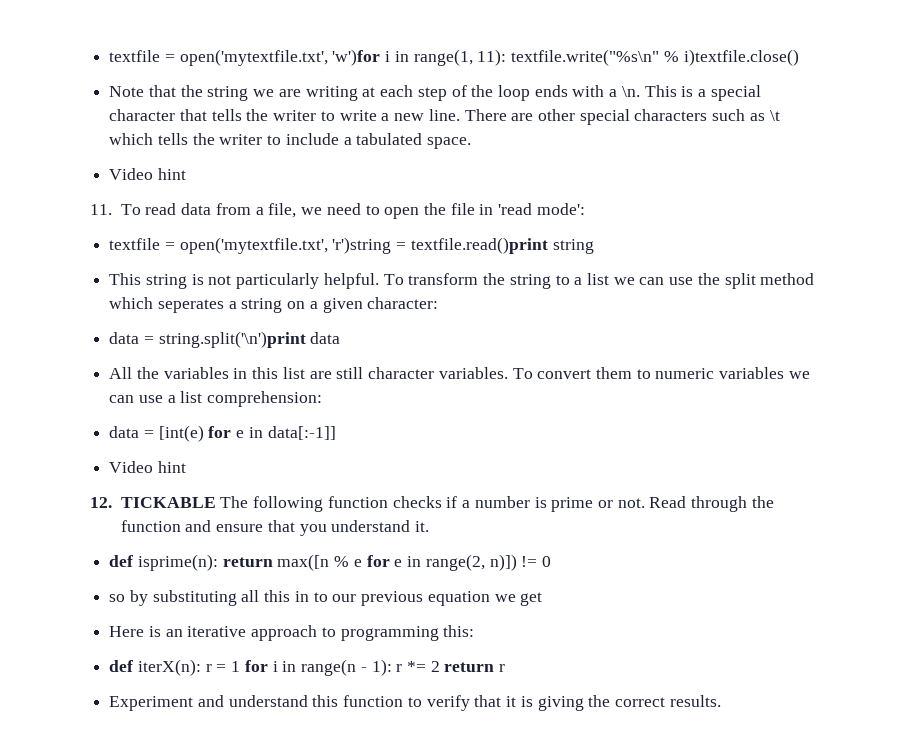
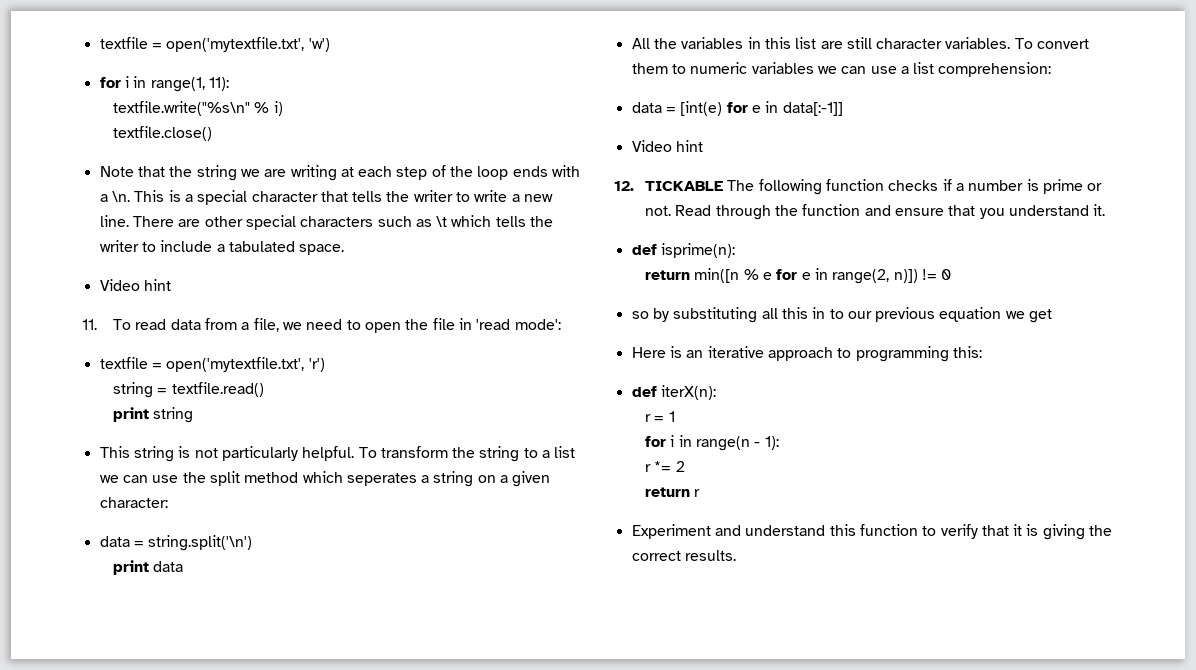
[109,49,381,66] textfile = open('mytextfile.txt', 'w')for -> [99,37,330,52] [99,77,121,88] textfile = open('mytextfile.txt', 'w') // for
(507, 57) none -> (229, 84) //
[683,49,799,66] i)textfile.close() -> [273,101,283,116] [113,126,213,141] i) // textfile.close()
[332,237,548,254] 'r')string = textfile.read()print -> [308,358,325,372] [113,382,264,398] [113,407,150,422] 'r') // string = textfile.read() // print
[158,331,306,348] string.split('\n')print -> [148,535,253,551] [113,560,150,575] string.split('\n') // print
[222,554,330,571] return max([n -> [645,268,740,283] // return min([n
(201, 667) none -> (716, 392) //
(241, 666) none -> (675, 416) //
(392, 667) none -> (779, 443) //
(440, 666) none -> (685, 466) //

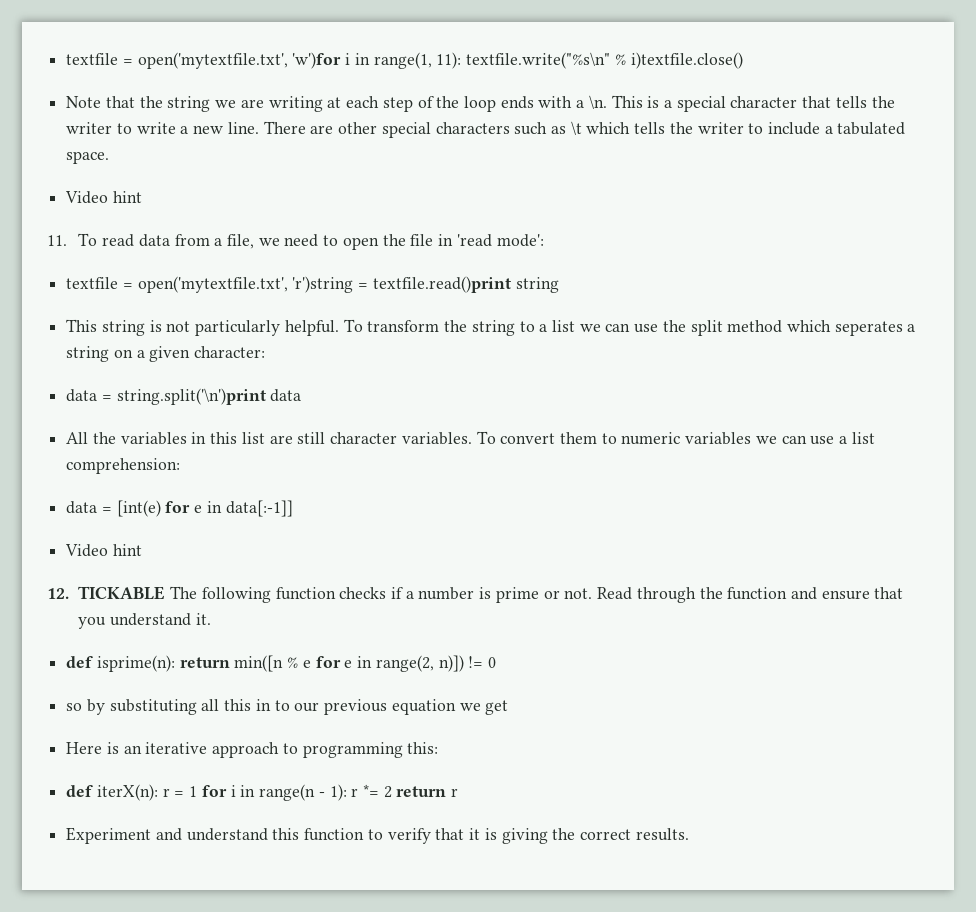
[99,37,330,52] [99,77,121,88] textfile = open('mytextfile.txt', 'w') // for -> [66,52,342,69] textfile = open('mytextfile.txt', 'w')for
(229, 84) // -> (462, 60) none
[273,101,283,116] [113,126,213,141] i) // textfile.close() -> [630,52,743,69] i)textfile.close()
[308,358,325,372] [113,382,264,398] [113,407,150,422] 'r') // string = textfile.read() // print -> [292,276,511,293] 'r')string = textfile.read()print
[148,535,253,551] [113,560,150,575] string.split('\n') // print -> [116,388,266,405] string.split('\n')print
(735, 250) // -> (175, 663) none
(716, 392) // -> (158, 792) none
(675, 416) // -> (198, 791) none
(779, 443) // -> (347, 792) none
(685, 466) // -> (392, 792) none

